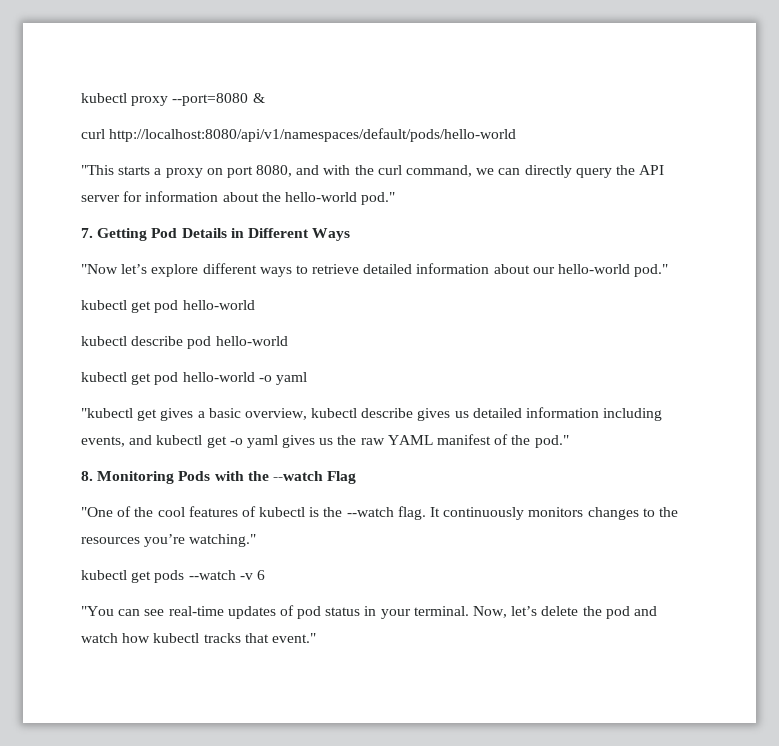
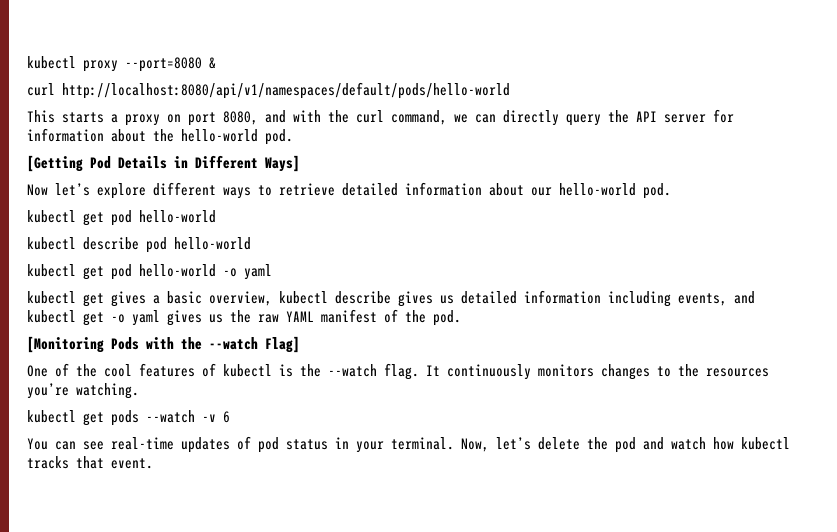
[81,165,114,175] "This -> [27,110,55,123] This
[361,192,396,205] [81,228,148,241] pod." // 7. Getting -> [265,129,293,145] [27,155,83,172] pod. // [Getting
[312,228,351,241] [81,264,118,274] Ways // "Now -> [265,155,300,172] [27,184,48,196] Ways] // Now
[634,264,669,277] pod." -> [643,183,671,199] pod.
[81,408,133,418] "kubectl -> [27,291,76,304] kubectl
[534,435,569,448] [81,471,175,484] pod." // 8. Monitoring -> [433,310,461,326] [27,336,104,353] pod. // [Monitoring
[327,471,357,484] [81,507,113,517] Flag // "One -> [265,336,300,353] [27,365,48,377] Flag] // One
[189,534,257,547] watching." -> [76,383,139,399] watching.
[81,606,114,616] "You -> [27,438,48,450] You
[271,633,316,643] event." -> [111,458,153,469] event.

